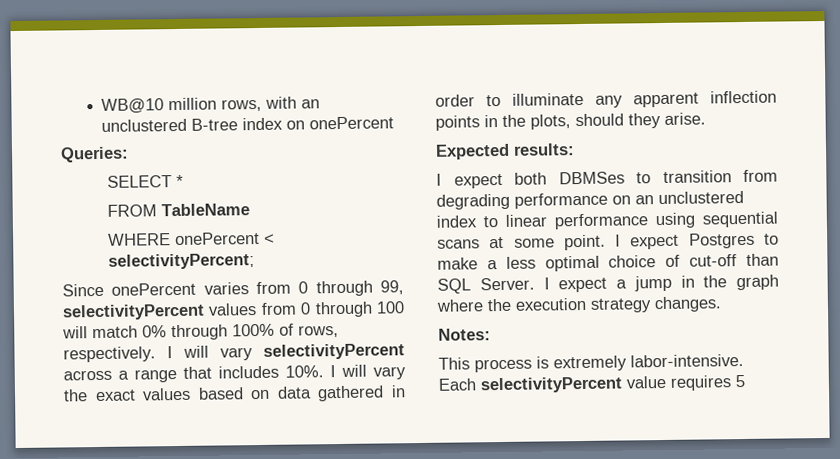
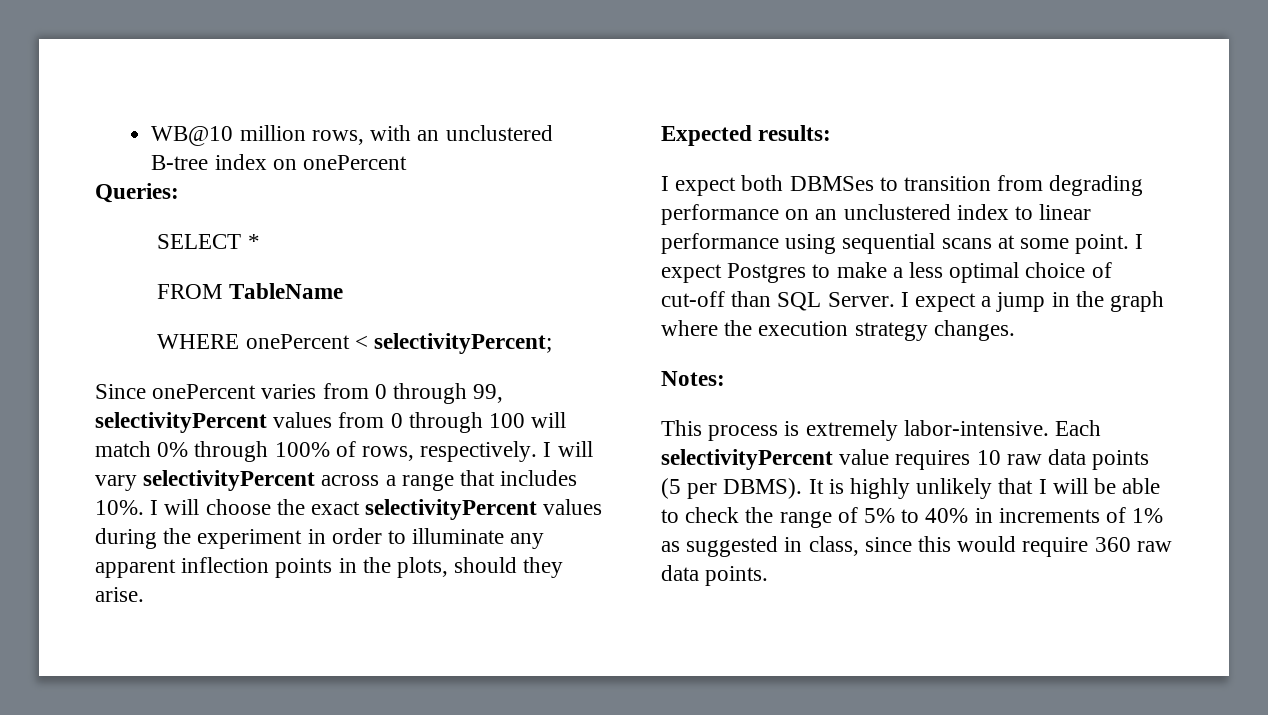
[373,366,406,380] vary -> [205,499,271,515] choose
[142,385,385,402] values based on data gathered -> [365,499,603,520] [95,528,303,549] selectivityPercent values during the experiment
[735,374,745,388] 5 -> [976,449,1150,470] [661,478,1161,499] [661,507,1164,528] [661,536,1172,557] [661,565,769,586] 10 raw data points (5 per DBMS). It is highly unlikely that I will be able to check the range of 5% to 40% in increments of 1% as suggested in class, since this would require 360 raw data points.

